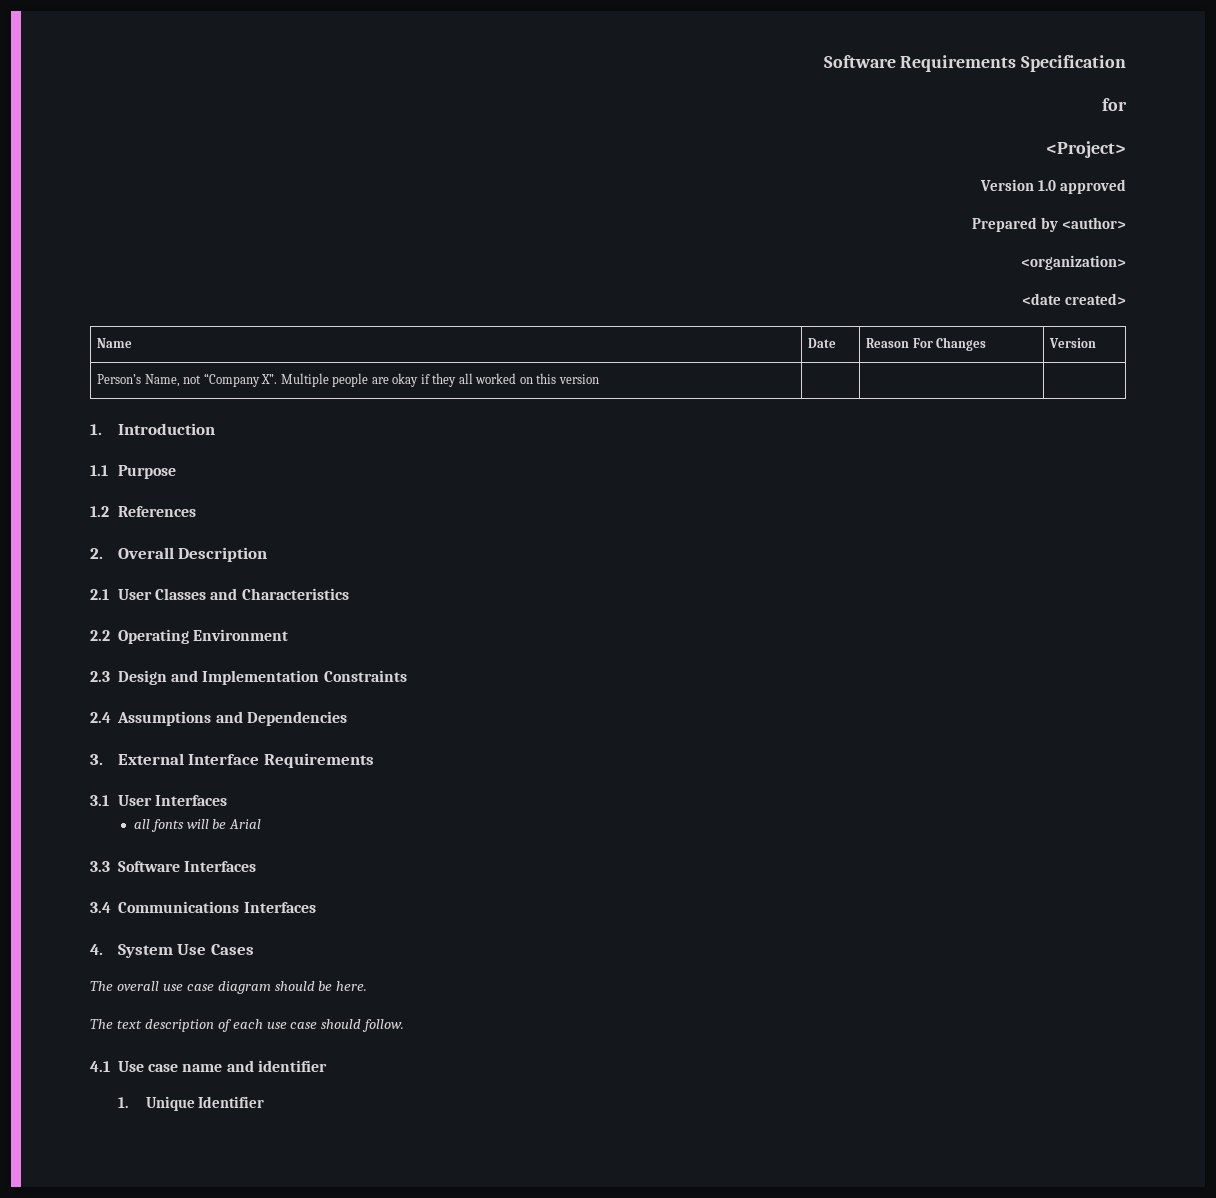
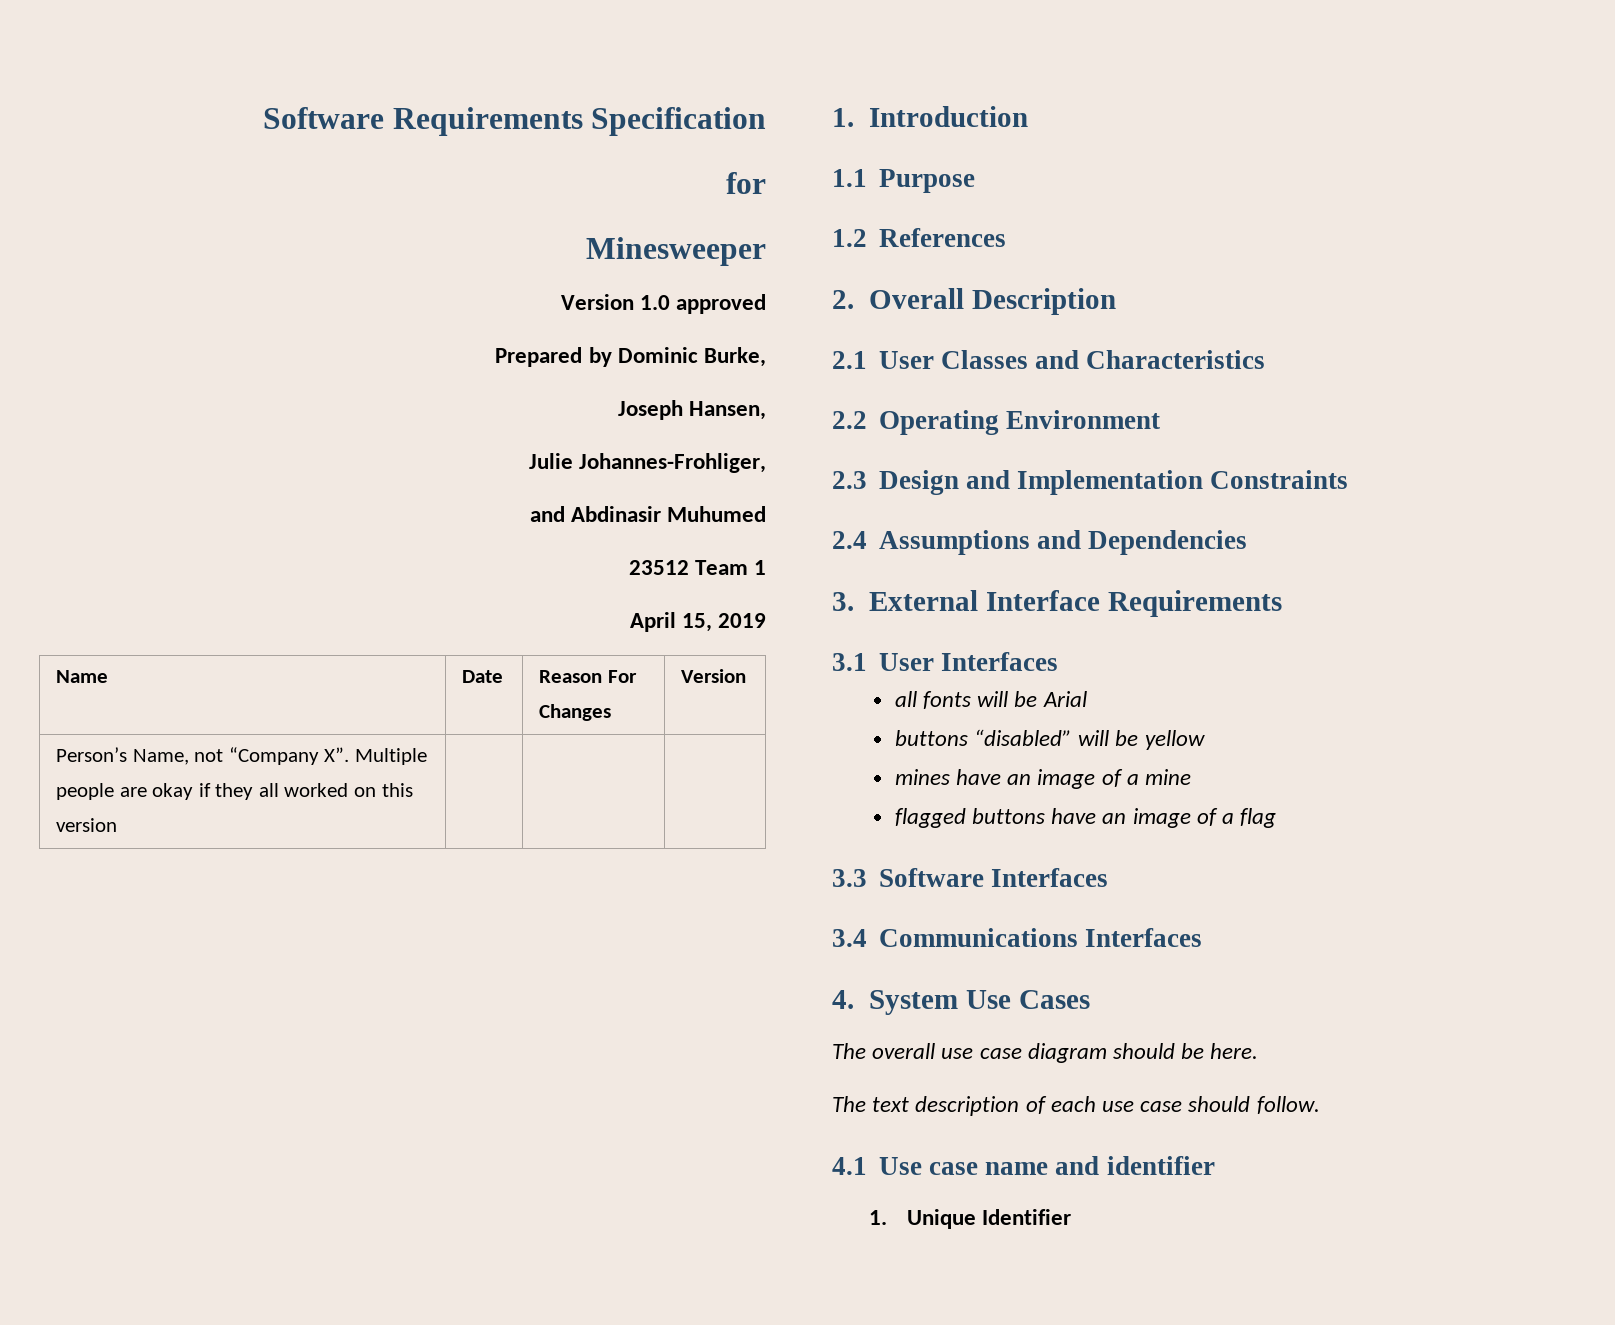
[1046,141,1126,158] <Project> -> [586,237,766,266] Minesweeper
[1062,217,1126,229] [1021,255,1126,270] [1022,293,1126,305] <author> // <organization> // <date created> -> [617,347,767,367] [617,400,766,420] [528,453,766,473] [529,506,766,522] [628,560,766,575] [629,612,766,632] Dominic Burke, // Joseph Hansen, // Julie Johannes-Frohliger, // and Abdinasir Muhumed // 23512 Team 1 // April 15, 2019
(262, 824) none -> [894,729,1205,750] [894,769,1192,789] [894,808,1277,828] // buttons “disabled” will be yellow // mines have an image of a mine // flagged buttons have an image of a flag

